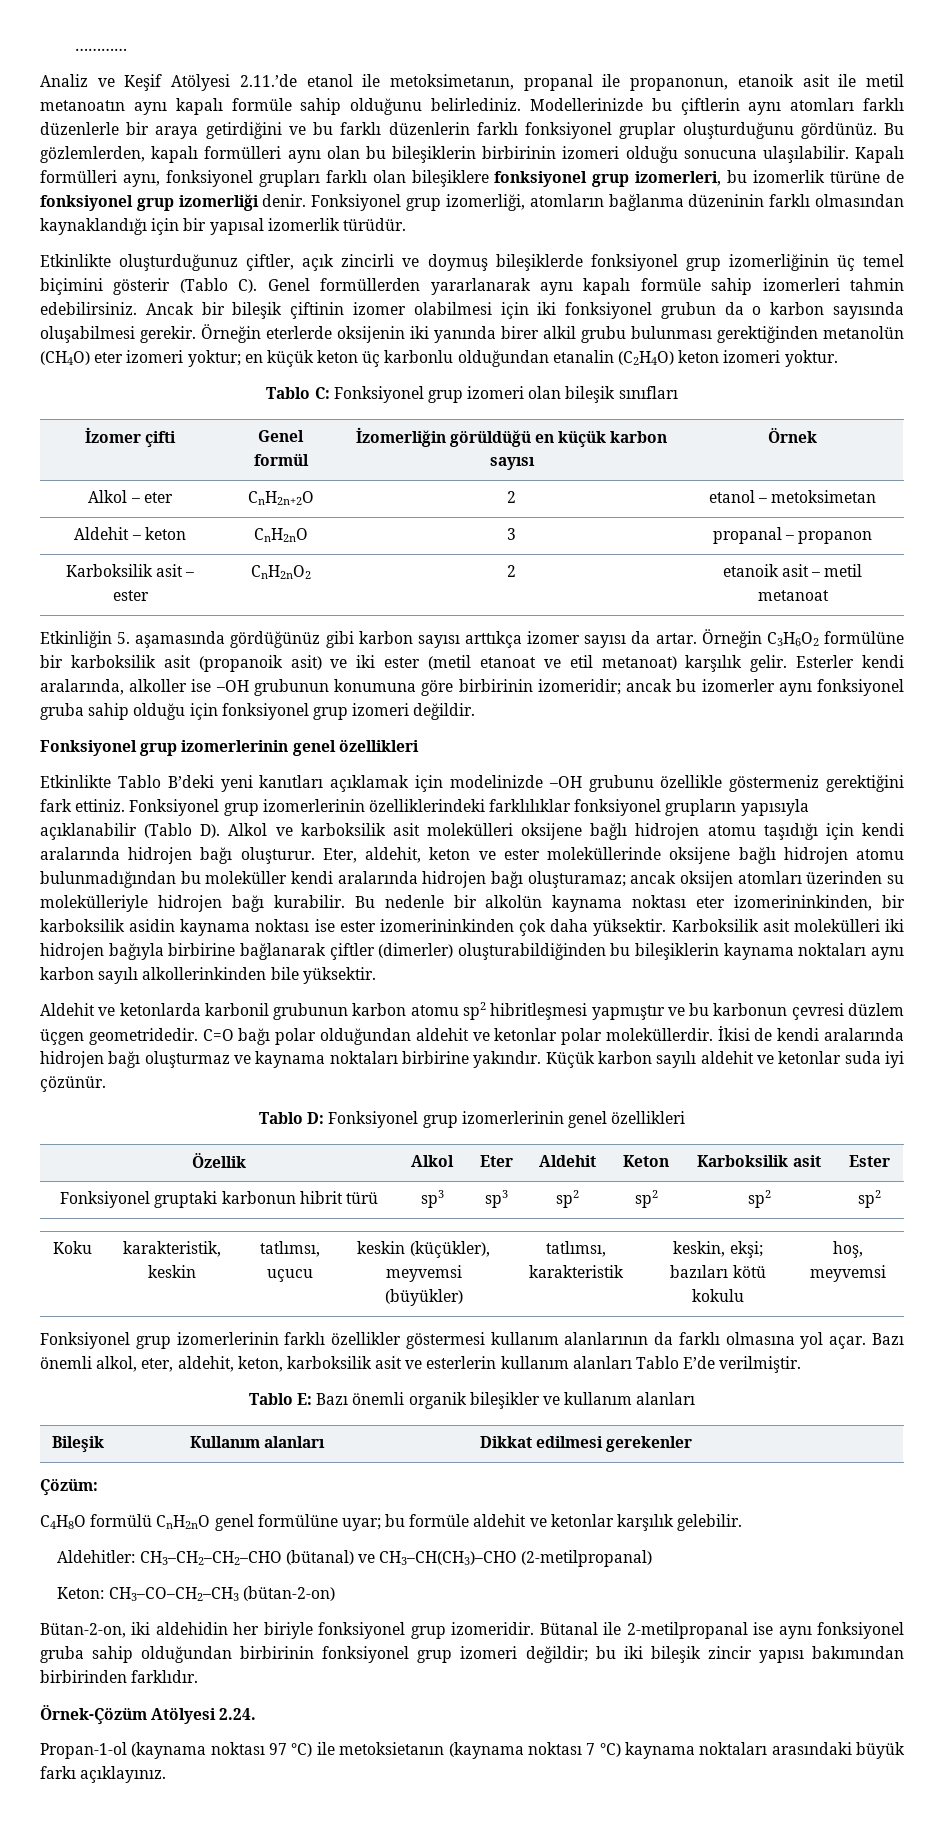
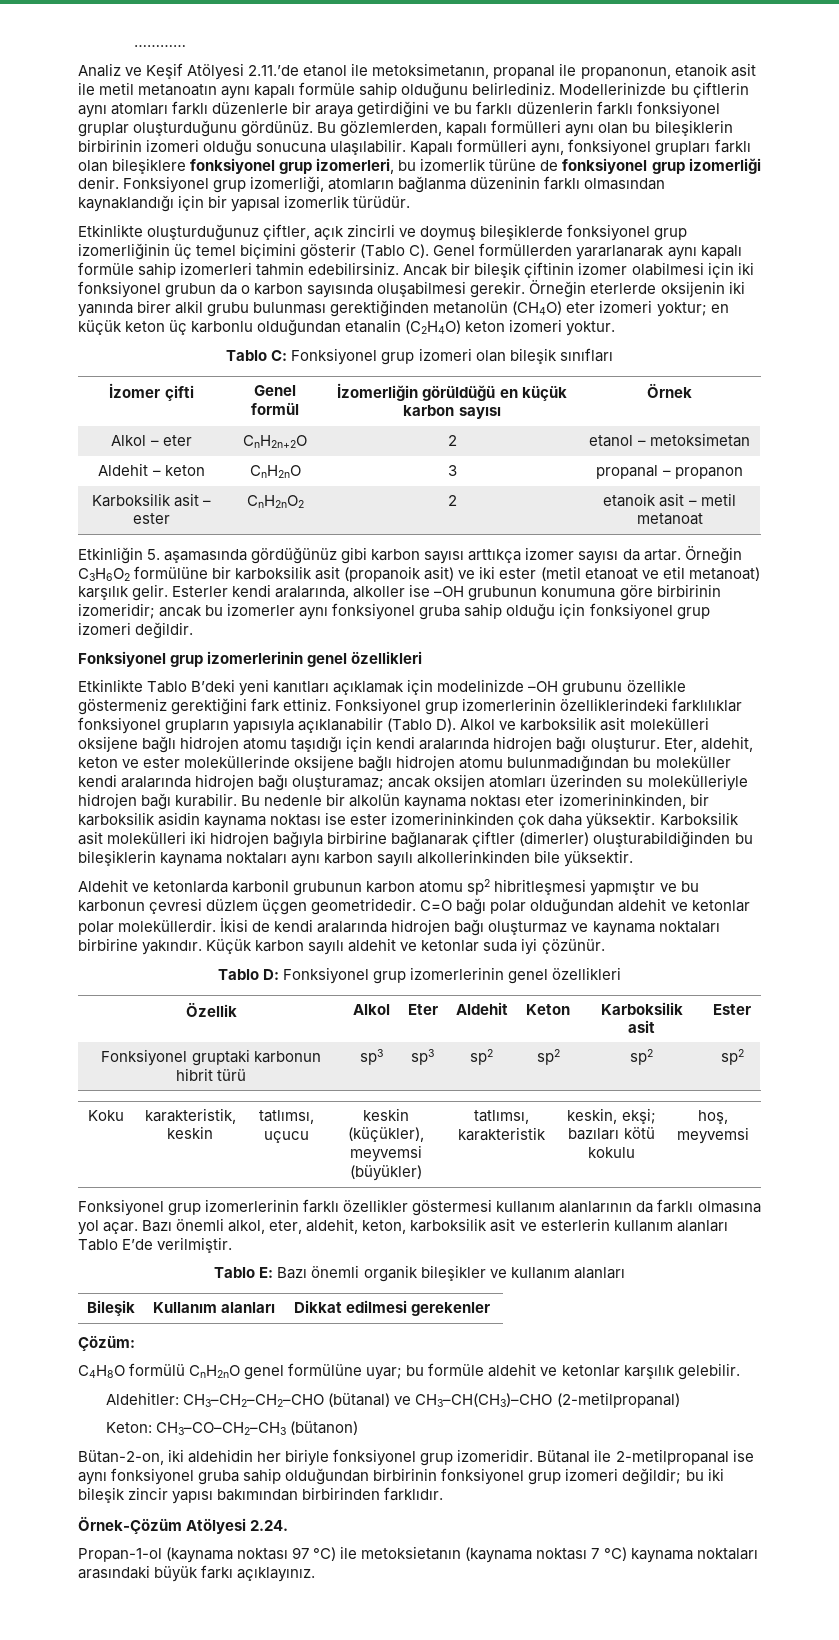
[242,1586,335,1601] (bütan-2-on) -> [290,1421,359,1435] (bütanon)

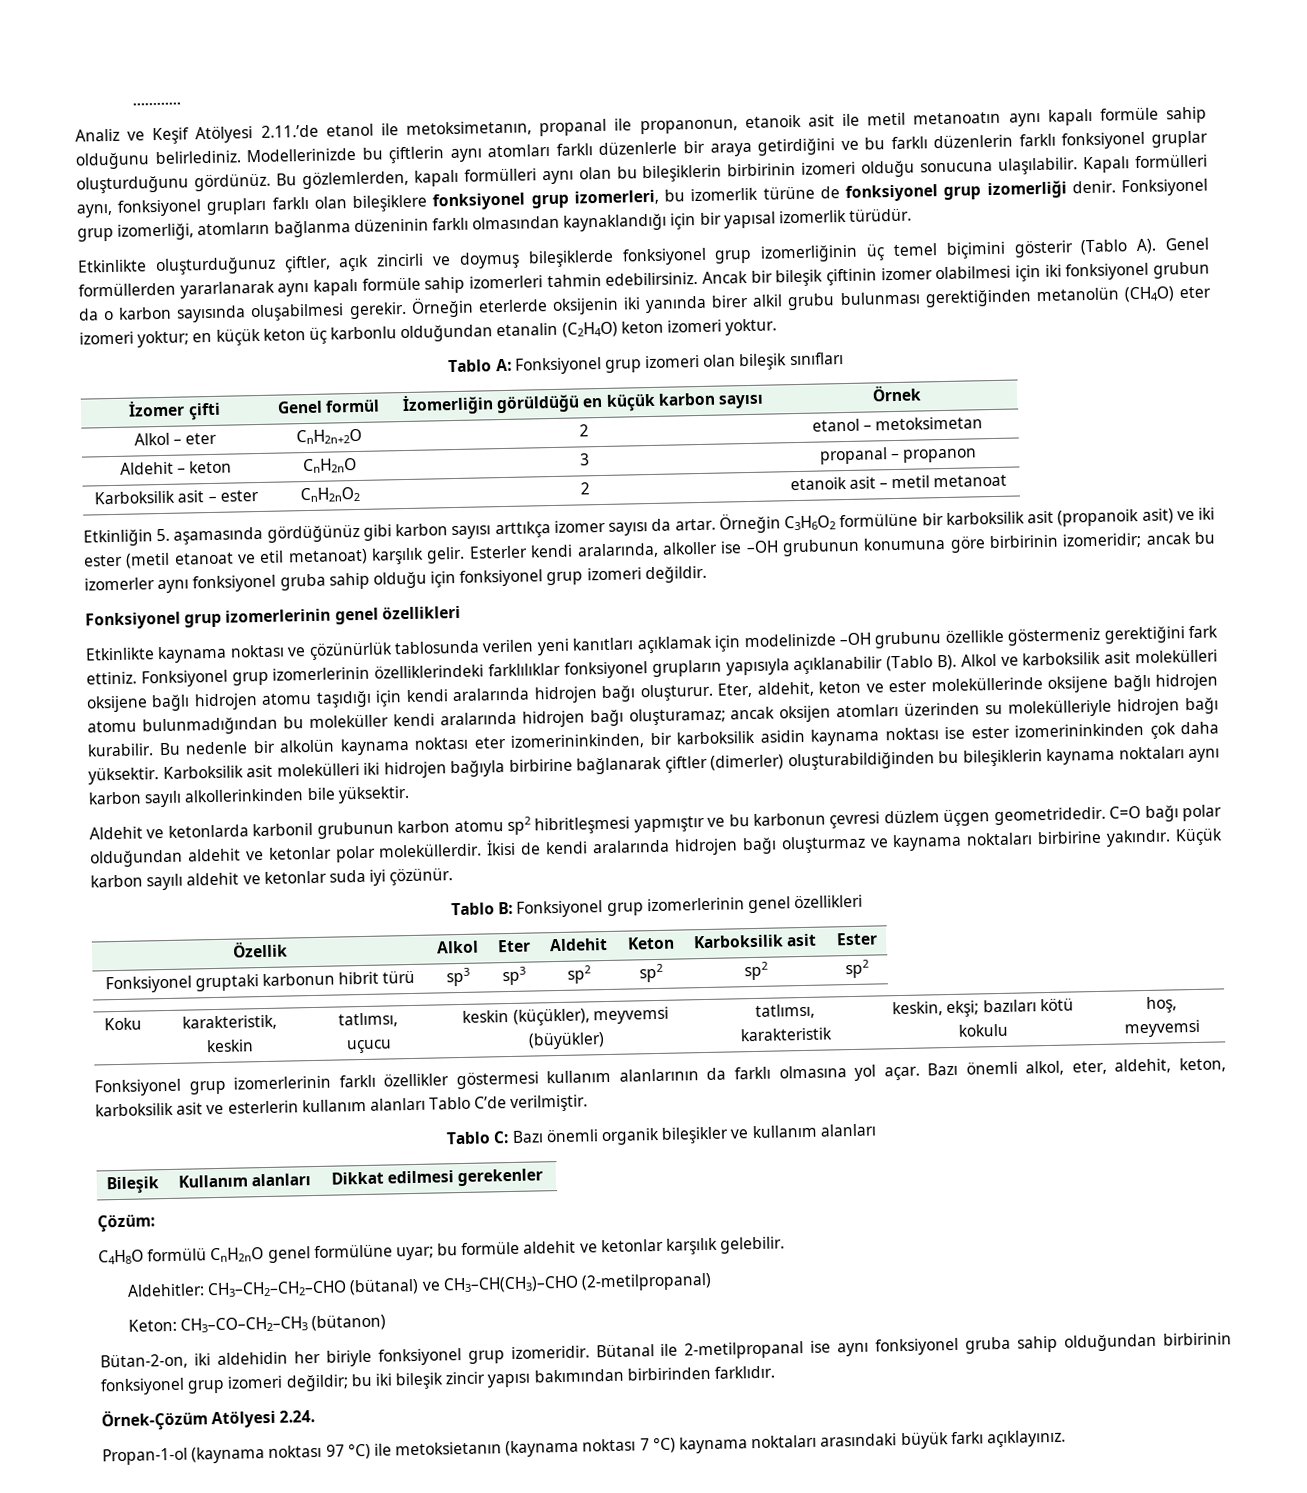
[409,244,430,258] C). -> [1136,238,1158,255] A).
[271,350,288,361] C: -> [495,358,512,372] A:
[147,679,236,693] Tablo B’deki -> [157,639,535,664] kaynama noktası ve çözünürlük tablosunda verilen
[436,718,457,732] D). -> [936,654,957,671] B).
[262,969,279,980] D: -> [498,901,514,915] B:
[122,1239,154,1250] E’de -> [474,1096,508,1109] C’de
[259,1267,274,1278] E: -> [493,1131,510,1144] C:

